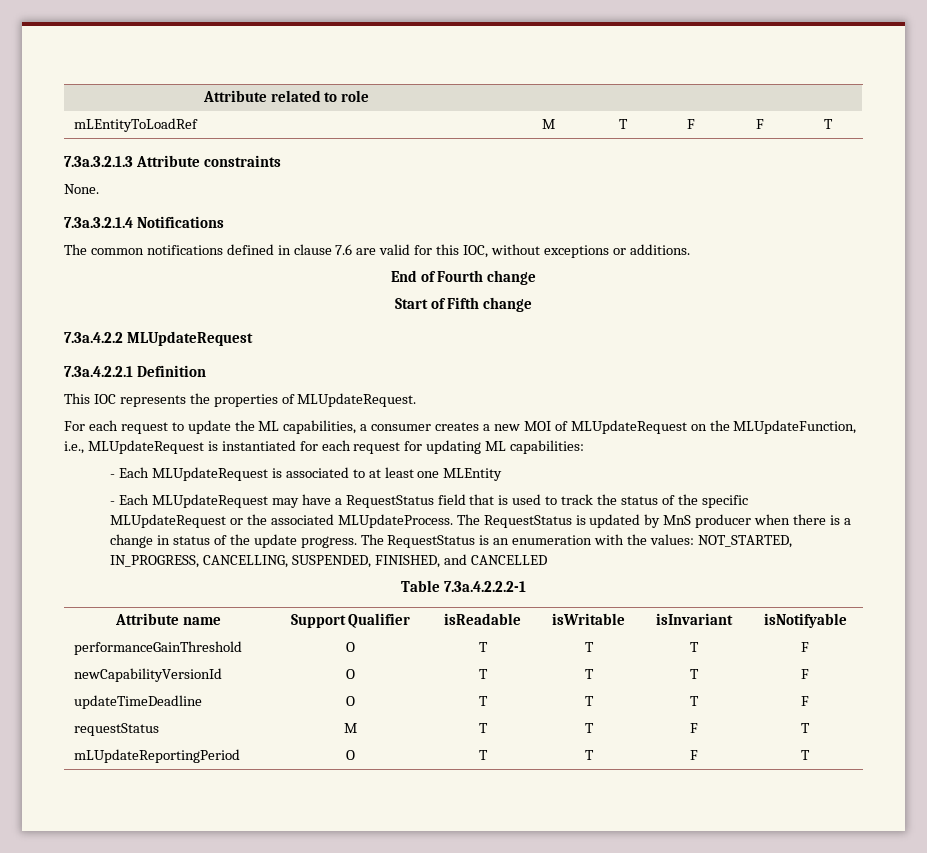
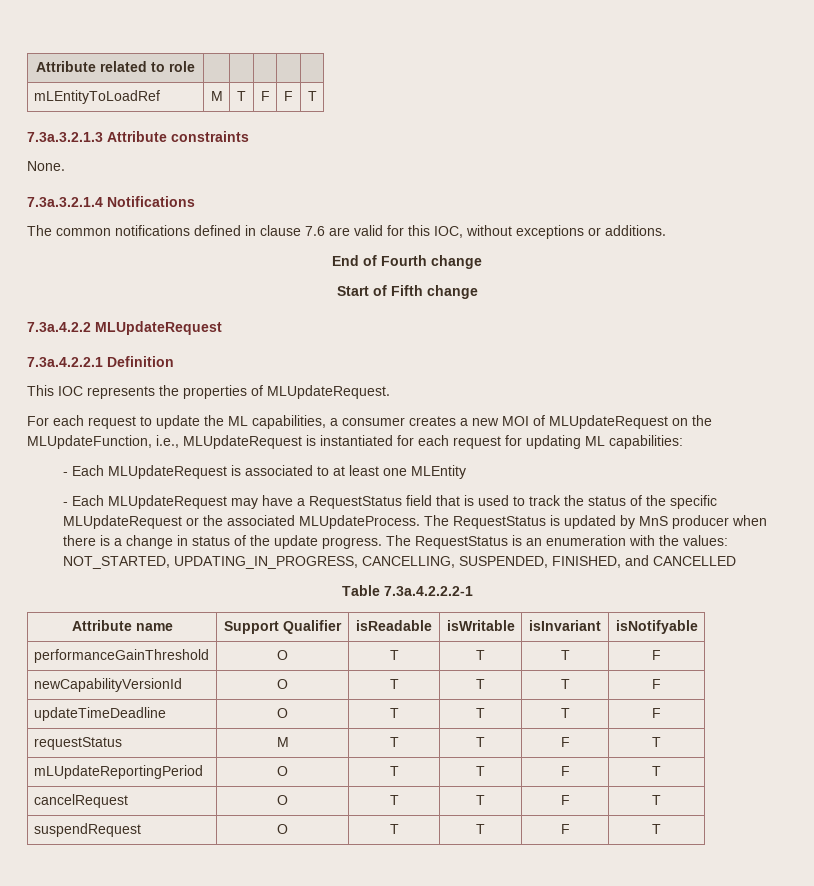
[110,555,200,568] IN_PROGRESS, -> [174,556,359,569] UPDATING_IN_PROGRESS,
(810, 755) none -> [33,794,128,808] [277,795,288,805] [389,795,399,805] [476,795,485,805] [560,795,570,805] [652,795,661,805] [33,823,141,837] [277,824,288,834] [389,824,399,834] [476,824,485,834] [560,824,570,834] [652,824,661,834] // cancelRequest | O | T | T | F | T // suspendRequest | O | T | T | F | T

